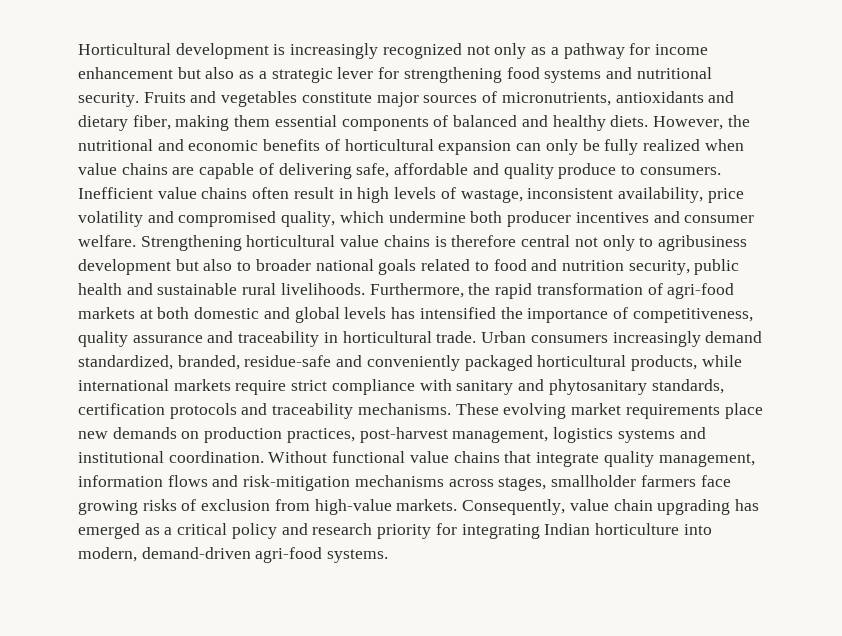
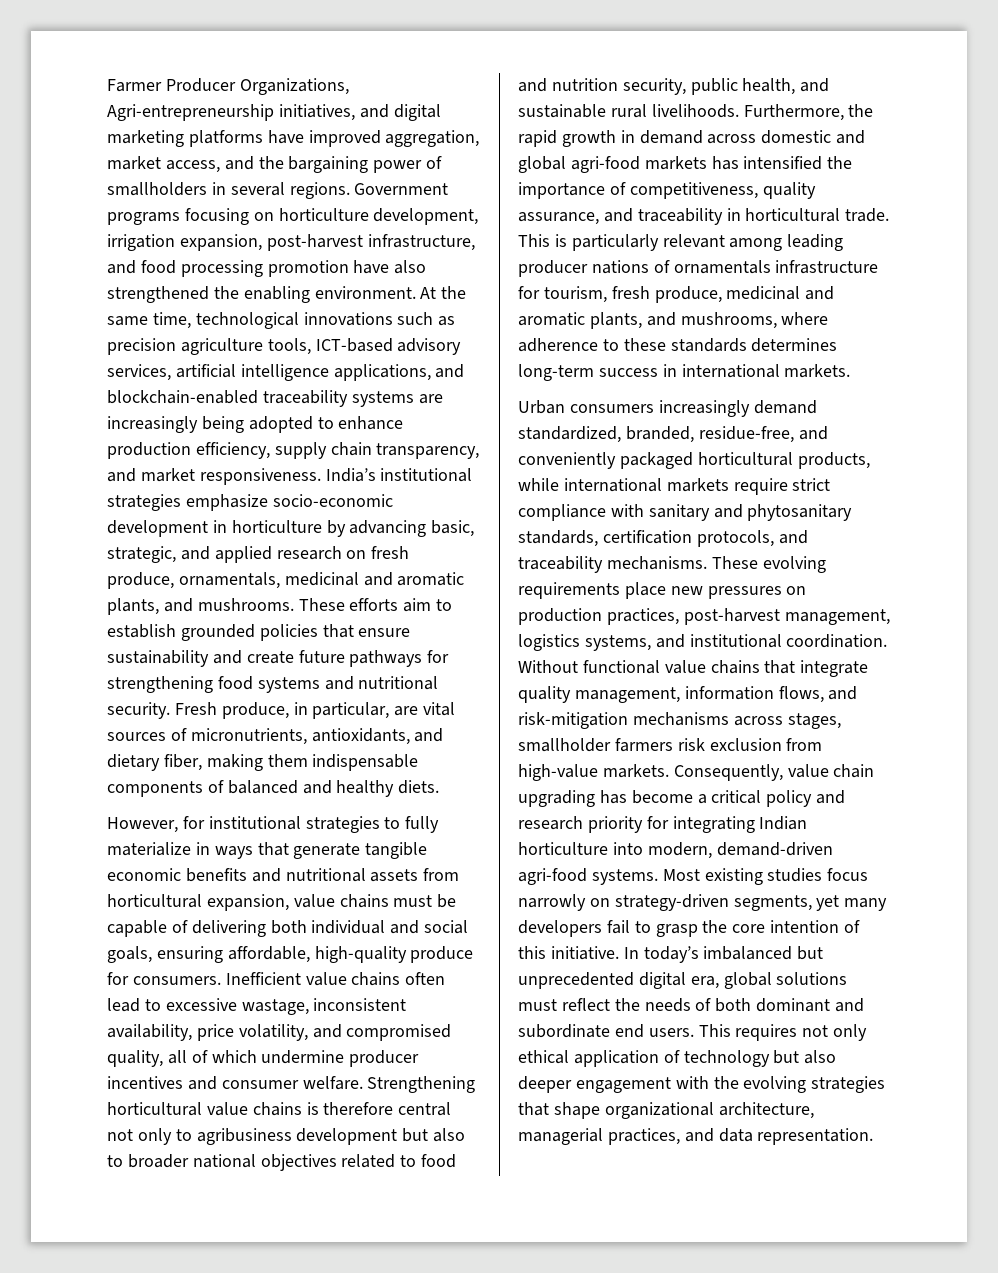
[78,43,708,59] [78,67,374,83] Horticultural development is increasingly recognized not only as a pathway for income enhancement but also as a strategic lever -> [107,78,349,95] [107,104,441,121] [107,130,480,147] [107,156,443,173] [107,182,449,199] [107,208,479,225] [107,234,475,251] [107,260,427,277] [107,286,467,303] [107,312,456,329] [107,338,462,355] [107,364,465,381] [107,390,443,407] [107,416,404,433] [107,442,480,459] [107,468,473,485] [107,494,393,511] [107,520,475,537] [107,546,410,563] [107,572,465,589] [107,598,453,615] [107,624,411,641] [107,650,423,667] Farmer Producer Organizations, Agri-entrepreneurship initiatives, and digital marketing platforms have improved aggregation, market access, and the bargaining power of smallholders in several regions. Government programs focusing on horticulture development, irrigation expansion, post-harvest infrastructure, and food processing promotion have also strengthened the enabling environment. At the same time, technological innovations such as precision agriculture tools, ICT-based advisory services, artificial intelligence applications, and blockchain-enabled traceability systems are increasingly being adopted to enhance production efficiency, supply chain transparency, and market responsiveness. India’s institutional strategies emphasize socio-economic development in horticulture by advancing basic, strategic, and applied research on fresh produce, ornamentals, medicinal and aromatic plants, and mushrooms. These efforts aim to establish grounded policies that ensure sustainability and create future pathways
[143,91,419,107] Fruits and vegetables constitute major -> [174,702,456,719] Fresh produce, in particular, are vital
[615,91,704,103] antioxidants -> [311,728,410,745] antioxidants,
[274,115,337,127] essential -> [312,754,419,771] indispensable
[652,115,750,130] [78,139,744,155] [78,163,635,179] However, the nutritional and economic benefits of horticultural expansion can only be fully realized when value chains are capable of delivering safe, affordable and quality produce to -> [107,816,440,833] [107,842,428,859] [107,868,460,882] [107,894,457,911] [107,920,469,937] [107,946,474,963] [107,972,129,985] // However, for institutional strategies to fully materialize in ways that generate tangible economic benefits and nutritional assets from horticultural expansion, value chains must be capable of delivering both individual and social goals, ensuring affordable, high-quality produce for
[293,187,456,203] result in high levels of -> [107,998,237,1012] lead to excessive
[78,211,143,227] volatility -> [238,1024,308,1041] volatility,
(336, 219) none -> [167,1050,208,1064] all of
[470,211,503,223] both -> (345, 1057) none
[378,259,417,275] goals -> [260,1154,337,1171] objectives
[78,283,122,295] health -> [742,78,796,95] health,
[536,283,735,299] [78,307,190,319] transformation of agri-food markets at both -> [561,130,757,147] growth in demand across
[344,307,387,319] levels -> [570,156,707,173] agri-food markets
[132,335,203,343] assurance -> [518,212,599,225] assurance,
(477, 337) none -> [518,234,844,251] [518,260,879,277] [518,286,835,303] [518,312,829,329] [518,338,838,352] [518,364,851,381] This is particularly relevant among leading producer nations of ornamentals infrastructure for tourism, fresh produce, medicinal and aromatic plants, and mushrooms, where adherence to these standards determines long-term success in international markets. //
[244,355,332,367] residue-safe -> [698,426,794,443] residue-free,
[169,403,237,419] protocols -> [696,530,774,547] protocols,
[571,403,622,415] market -> (826, 564) none
[112,427,177,439] demands -> [707,586,782,599] pressures
[617,429,675,443] systems -> [584,635,651,651] systems,
[167,475,208,487] flows -> [778,686,824,703] flows,
[700,475,731,487] [78,499,197,515] face growing risks of -> [677,738,705,751] risk
[78,523,160,539] emerged as -> [631,790,693,804] become
(389, 556) none -> [662,868,869,885] [518,894,888,911] [518,920,861,937] [518,946,824,963] [518,972,848,989] [518,998,865,1012] [518,1024,868,1041] [518,1050,837,1067] [518,1076,886,1093] [518,1102,814,1119] [518,1128,874,1145] Most existing studies focus narrowly on strategy-driven segments, yet many developers fail to grasp the core intention of this initiative. In today’s imbalanced but unprecedented digital era, global solutions must reflect the needs of both dominant and subordinate end users. This requires not only ethical application of technology but also deeper engagement with the evolving strategies that shape organizational architecture, managerial practices, and data representation.

